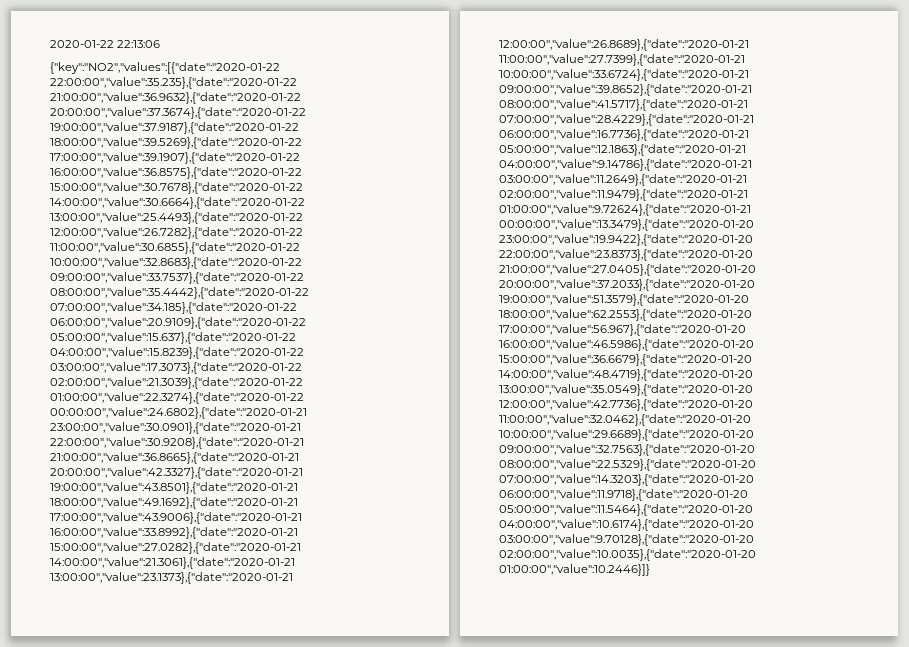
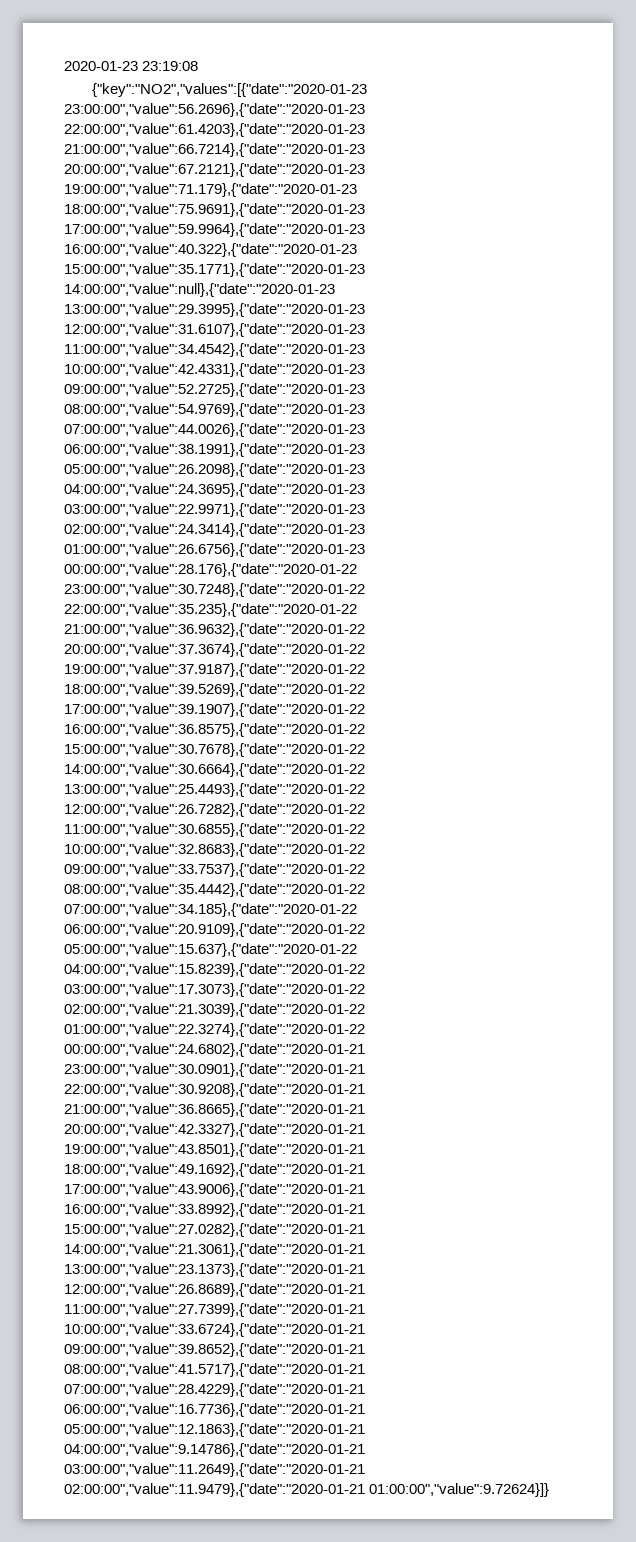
[50,40,161,48] [50,62,280,74] 2020-01-22 22:13:06 // {"key":"NO2","values":[{"date":"2020-01-22 -> [64,61,199,71] [91,83,367,97] [64,103,365,117] [64,123,365,137] [64,143,365,157] [64,163,365,177] [64,183,357,197] [64,203,365,217] [64,223,365,237] [64,243,357,257] [64,263,365,277] [64,283,335,297] [64,303,365,317] [64,323,365,337] [64,343,365,357] [64,363,365,377] [64,383,365,397] [64,403,365,417] [64,423,365,437] [64,443,365,457] [64,463,365,477] [64,483,365,497] [64,503,365,517] [64,523,365,537] [64,543,365,557] [64,563,357,577] [64,583,365,597] 2020-01-23 23:19:08 // {"key":"NO2","values":[{"date":"2020-01-23 23:00:00","value":56.2696},{"date":"2020-01-23 22:00:00","value":61.4203},{"date":"2020-01-23 21:00:00","value":66.7214},{"date":"2020-01-23 20:00:00","value":67.2121},{"date":"2020-01-23 19:00:00","value":71.179},{"date":"2020-01-23 18:00:00","value":75.9691},{"date":"2020-01-23 17:00:00","value":59.9964},{"date":"2020-01-23 16:00:00","value":40.322},{"date":"2020-01-23 15:00:00","value":35.1771},{"date":"2020-01-23 14:00:00","value":null},{"date":"2020-01-23 13:00:00","value":29.3995},{"date":"2020-01-23 12:00:00","value":31.6107},{"date":"2020-01-23 11:00:00","value":34.4542},{"date":"2020-01-23 10:00:00","value":42.4331},{"date":"2020-01-23 09:00:00","value":52.2725},{"date":"2020-01-23 08:00:00","value":54.9769},{"date":"2020-01-23 07:00:00","value":44.0026},{"date":"2020-01-23 06:00:00","value":38.1991},{"date":"2020-01-23 05:00:00","value":26.2098},{"date":"2020-01-23 04:00:00","value":24.3695},{"date":"2020-01-23 03:00:00","value":22.9971},{"date":"2020-01-23 02:00:00","value":24.3414},{"date":"2020-01-23 01:00:00","value":26.6756},{"date":"2020-01-23 00:00:00","value":28.176},{"date":"2020-01-22 23:00:00","value":30.7248},{"date":"2020-01-22
[499,204,751,216] [499,219,754,231] [499,234,753,246] [499,249,753,261] [499,264,756,276] [499,279,755,291] [499,294,749,306] [499,309,752,321] [499,324,746,336] [499,339,754,351] [499,354,752,366] [499,369,753,381] [499,384,753,396] [499,399,753,411] [499,414,751,426] [499,429,754,441] [499,444,755,456] [499,459,756,471] [499,474,754,486] [499,489,748,501] [499,504,753,516] [499,519,754,531] [499,534,754,546] [499,549,756,561] [499,564,650,576] 01:00:00","value":9.72624},{"date":"2020-01-21 00:00:00","value":13.3479},{"date":"2020-01-20 23:00:00","value":19.9422},{"date":"2020-01-20 22:00:00","value":23.8373},{"date":"2020-01-20 21:00:00","value":27.0405},{"date":"2020-01-20 20:00:00","value":37.2033},{"date":"2020-01-20 19:00:00","value":51.3579},{"date":"2020-01-20 18:00:00","value":62.2553},{"date":"2020-01-20 17:00:00","value":56.967},{"date":"2020-01-20 16:00:00","value":46.5986},{"date":"2020-01-20 15:00:00","value":36.6679},{"date":"2020-01-20 14:00:00","value":48.4719},{"date":"2020-01-20 13:00:00","value":35.0549},{"date":"2020-01-20 12:00:00","value":42.7736},{"date":"2020-01-20 11:00:00","value":32.0462},{"date":"2020-01-20 10:00:00","value":29.6689},{"date":"2020-01-20 09:00:00","value":32.7563},{"date":"2020-01-20 08:00:00","value":22.5329},{"date":"2020-01-20 07:00:00","value":14.3203},{"date":"2020-01-20 06:00:00","value":11.9718},{"date":"2020-01-20 05:00:00","value":11.5464},{"date":"2020-01-20 04:00:00","value":10.6174},{"date":"2020-01-20 03:00:00","value":9.70128},{"date":"2020-01-20 02:00:00","value":10.0035},{"date":"2020-01-20 01:00:00","value":10.2446}]} -> [369,1483,550,1497] 01:00:00","value":9.72624}]}

